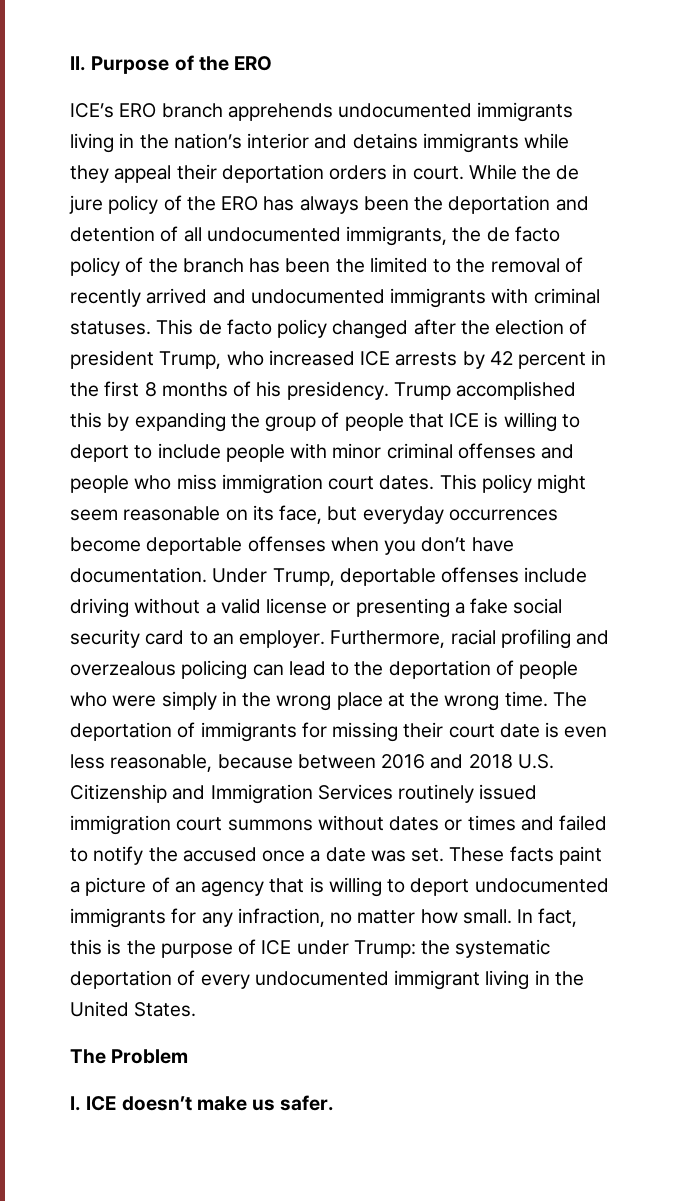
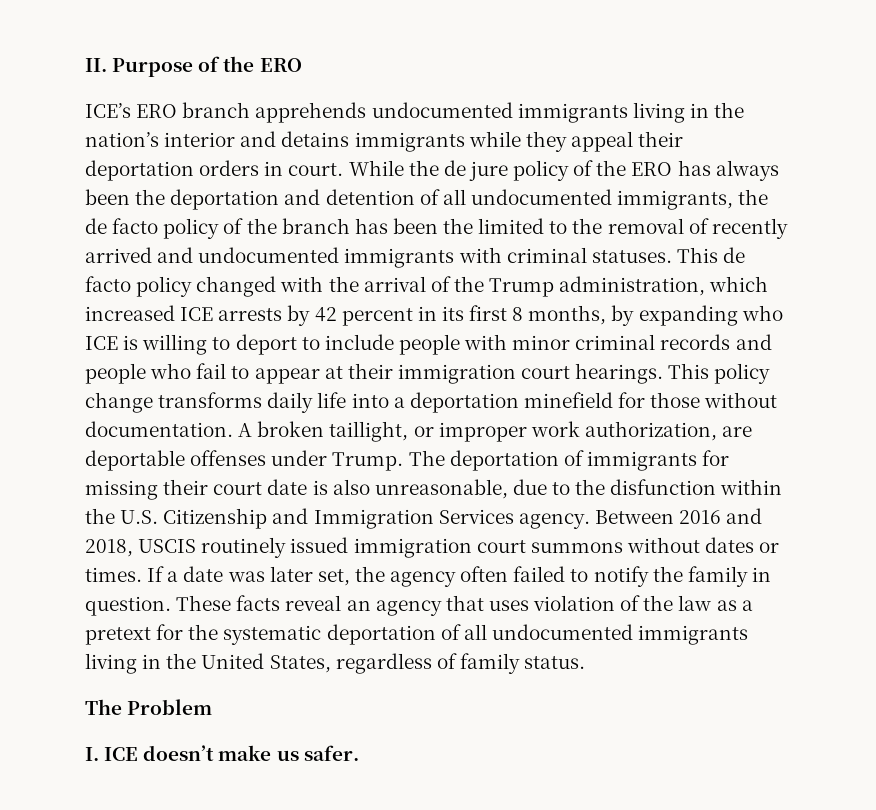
[413,319,588,335] [70,350,264,369] after the election of president Trump, who -> [280,276,769,297] with the arrival of the Trump administration, which
[70,382,99,397] the -> [441,306,464,321] its
[161,381,577,400] [70,412,444,432] months of his presidency. Trump accomplished this by expanding the group of people that -> [528,305,783,326] months, by expanding who
[457,443,536,459] offenses -> [660,334,731,350] records
[176,474,435,494] miss immigration court dates. -> [196,363,664,384] fail to appear at their immigration court hearings.
[537,474,587,494] [70,505,558,524] [70,536,514,555] [70,567,588,586] [70,598,563,618] [70,629,610,649] [70,660,579,680] [70,691,548,711] might seem reasonable on its face, but everyday occurrences become deportable offenses when you don’t have documentation. Under Trump, deportable offenses include driving without a valid license or presenting a fake social security card to an employer. Furthermore, racial profiling and overzealous policing can lead to the deportation of people who were simply in the wrong place at the wrong time. -> [85,392,778,413] [85,421,753,442] [85,450,404,471] change transforms daily life into a deportation minefield for those without documentation. A broken taillight, or improper work authorization, are deportable offenses under Trump.
[564,726,608,738] [70,754,513,772] even less reasonable, because between 2016 and 2018 -> [332,479,783,499] [85,508,115,524] also unreasonable, due to the disfunction within the
(393, 792) none -> [518,508,763,529] [85,539,197,557] agency. Between 2016 and 2018, USCIS
[467,815,608,831] [70,846,602,865] [70,877,609,897] [70,908,578,928] [70,939,416,958] times and failed to notify the accused once a date was set. These facts paint a picture of an agency that is willing to deport undocumented immigrants for any infraction, no matter how small. In fact, this is the purpose of ICE under Trump: -> [85,566,771,587] [85,595,753,616] [85,624,184,645] times. If a date was later set, the agency often failed to notify the family in question. These facts reveal an agency that uses violation of the law as a pretext for
[200,970,481,990] every undocumented immigrant -> [463,624,749,645] all undocumented immigrants
[134,1002,197,1017] States. -> [269,653,586,674] States, regardless of family status.

